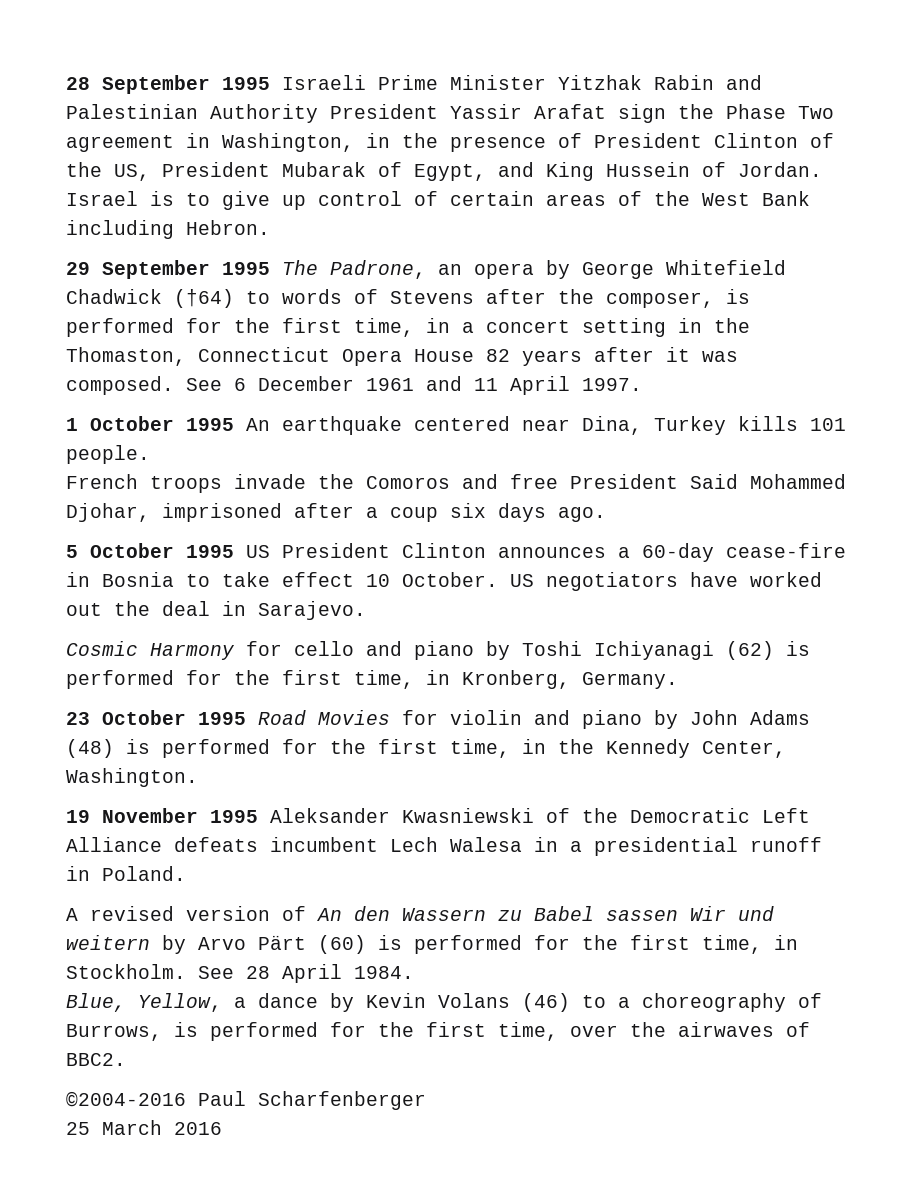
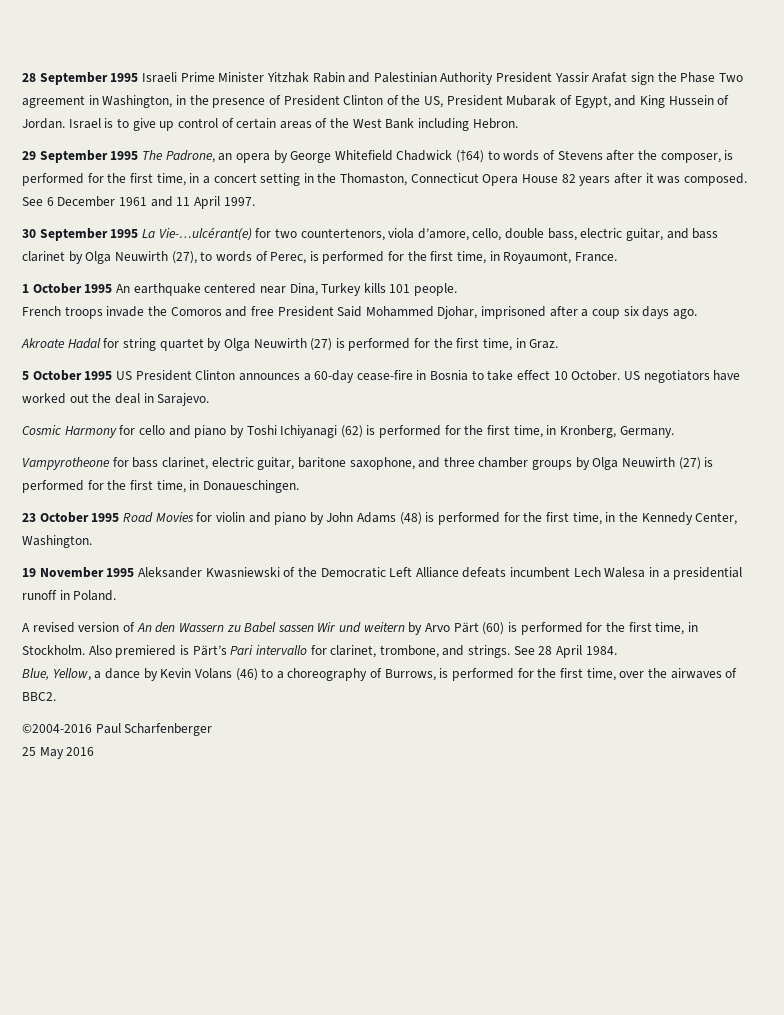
(642, 384) none -> [22,227,719,241] [22,251,617,264] // 30 September 1995 La Vie-…ulcérant(e) for two countertenors, viola d’amore, cello, double bass, electric guitar, and bass clarinet by Olga Neuwirth (27), to words of Perec, is performed for the first time, in Royaumont, France.
(606, 514) none -> [21,338,559,351] // Akroate Hadal for string quartet by Olga Neuwirth (27) is performed for the first time, in Graz.
(678, 680) none -> [22,457,714,470] [22,480,299,493] // Vampyrotheone for bass clarinet, electric guitar, baritone saxophone, and three chamber groups by Olga Neuwirth (27) is performed for the first time, in Donaueschingen.
(186, 971) none -> [88,645,511,658] Also premiered is Pärt’s Pari intervallo for clarinet, trombone, and strings.
[102,1120,162,1135] March -> [39,747,64,759] May

